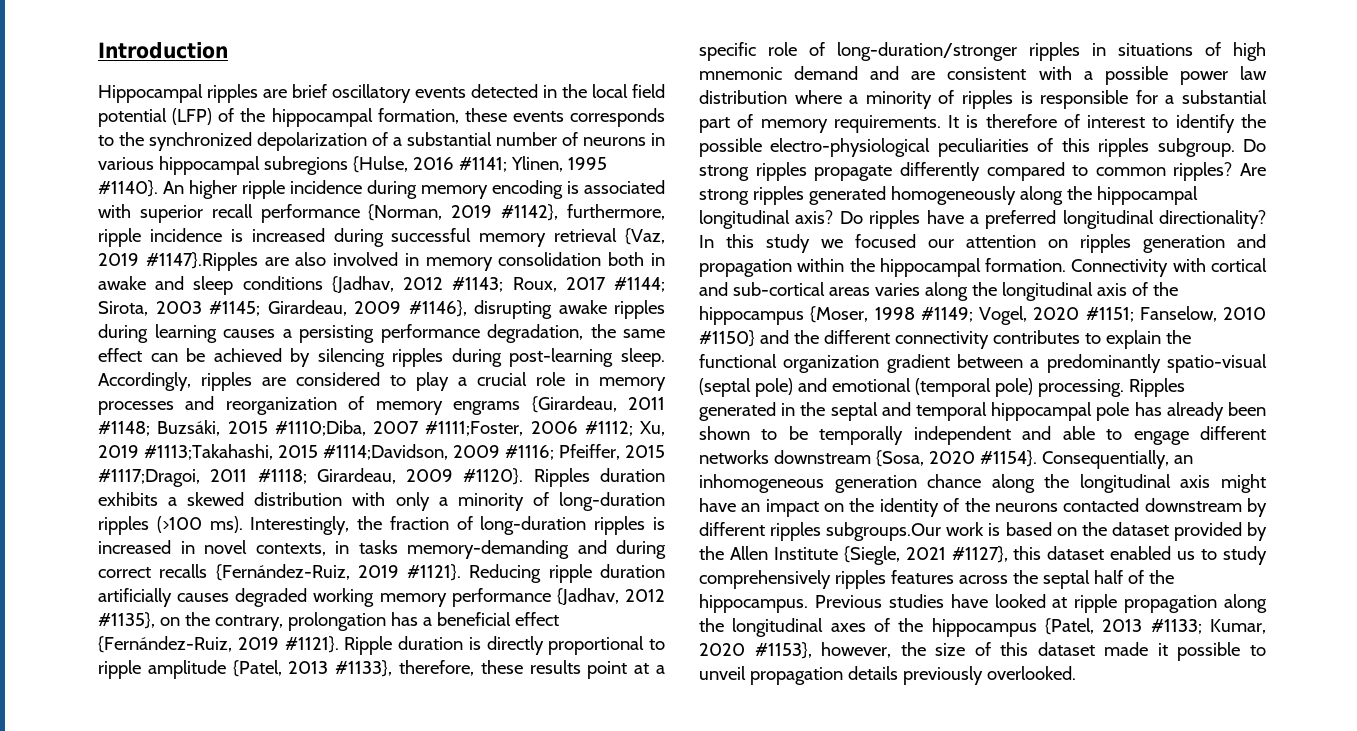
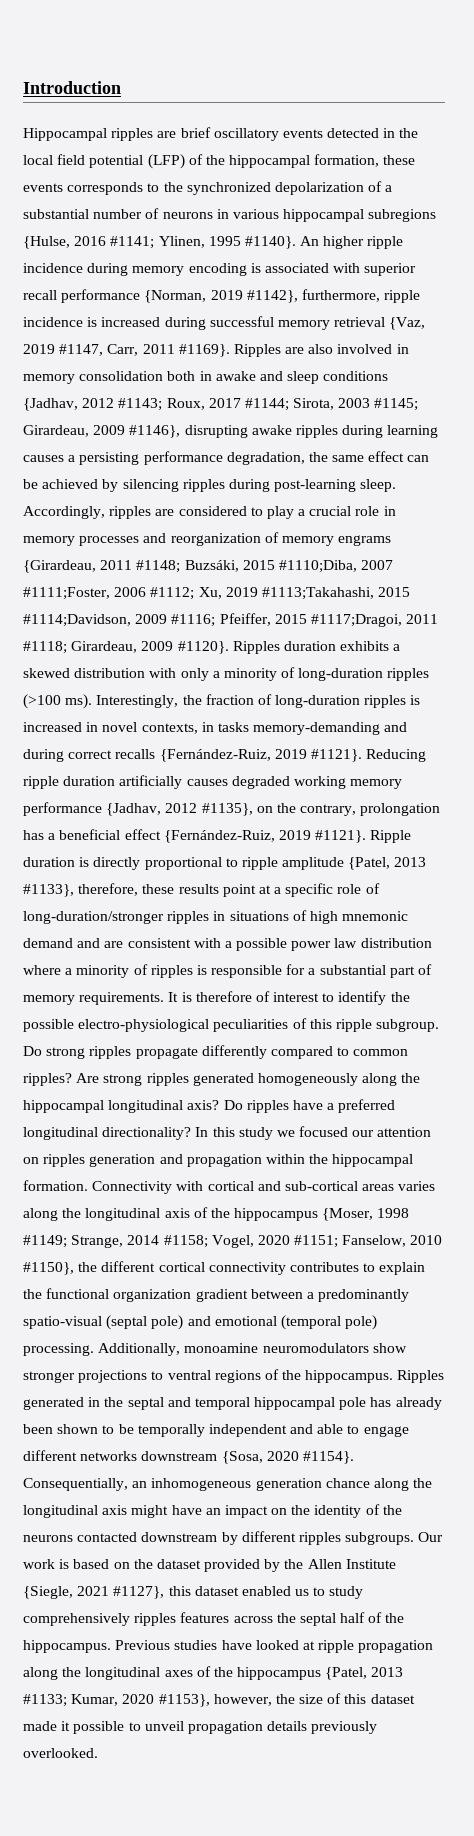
[145,252,258,271] #1147}.Ripples -> [59,344,281,357] #1147, Carr, 2011 #1169}. Ripples
[1098,138,1150,157] ripples -> [335,1019,372,1032] ripple
(973, 314) none -> [71,1235,208,1248] Strange, 2014 #1158;
[699,330,789,347] #1150} and -> [23,1262,74,1275] #1150},
(890, 337) none -> [158,1262,205,1272] cortical
(1124, 388) none -> [98,1343,407,1356] [23,1369,394,1383] Additionally, monoamine neuromodulators show stronger projections to ventral regions of the hippocampus.
[826,522,942,541] subgroups.Our -> [345,1532,444,1545] subgroups. Our

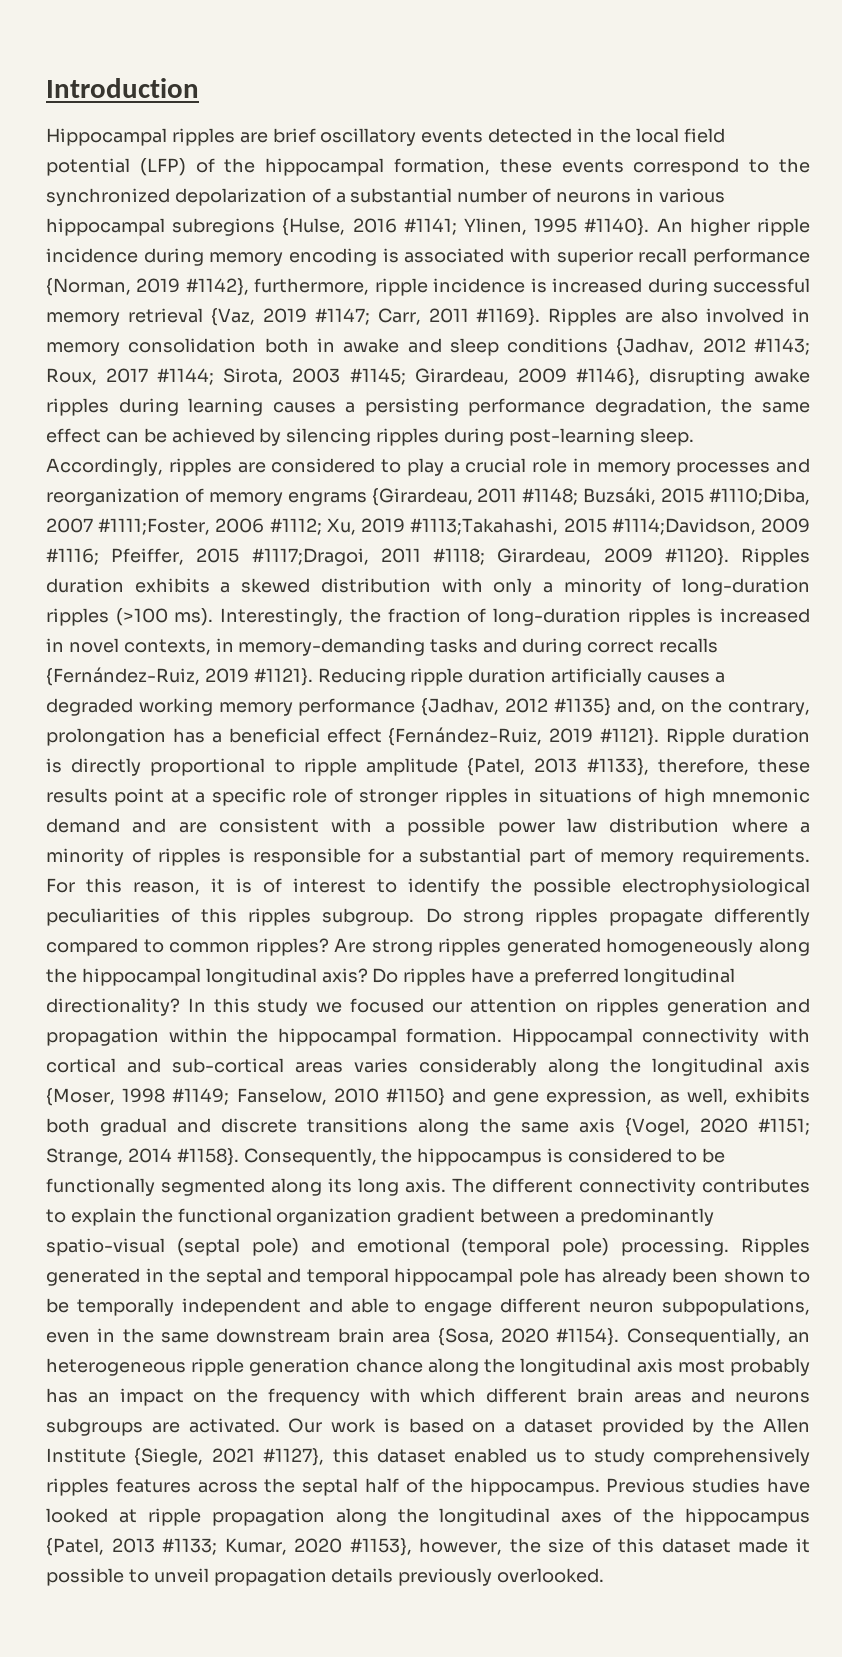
[67,182,144,195] corresponds -> [633,158,740,176] correspond
[59,344,104,356] #1147, -> [314,308,370,325] #1147;
[217,722,381,735] tasks memory-demanding -> [238,638,479,656] memory-demanding tasks
(228, 782) none -> [714,672,725,683] a
[201,803,253,816] #1135}, -> [553,698,656,716] #1135} and,
[23,911,164,924] long-duration/stronger -> [359,789,439,806] stronger
[168,991,252,1002] It is therefore -> [46,878,252,895] For this reason, it is
[78,1019,210,1032] electro-physiological -> [622,878,810,896] electrophysiological
[335,1019,372,1032] ripple -> [248,908,312,926] ripples
[92,1181,173,1194] Connectivity -> [511,1028,760,1046] Hippocampal connectivity
[23,1207,410,1221] [23,1235,443,1248] [23,1261,205,1275] along the longitudinal axis of the hippocampus {Moser, 1998 #1149; Strange, 2014 #1158; Vogel, 2020 #1151; Fanselow, 2010 #1150}, the different cortical -> [419,1058,810,1076] [46,1088,810,1106] [46,1118,810,1136] [46,1148,725,1166] [46,1178,573,1196] considerably along the longitudinal axis {Moser, 1998 #1149; Fanselow, 2010 #1150} and gene expression, as well, exhibits both gradual and discrete transitions along the same axis {Vogel, 2020 #1151; Strange, 2014 #1158}. Consequently, the hippocampus is considered to be functionally segmented along its long axis. The different
[98,1343,407,1356] [23,1369,394,1383] Additionally, monoamine neuromodulators show stronger projections to ventral regions of the hippocampus. -> (730, 1247) none
[80,1451,218,1461] networks downstream -> [589,1298,811,1316] [46,1328,431,1343] neuron subpopulations, even in the same downstream brain area
[151,1478,252,1491] inhomogeneous -> [46,1358,245,1376] heterogeneous ripple
[131,1505,202,1518] might have -> [677,1358,810,1376] [46,1388,78,1403] most probably has
[314,1504,402,1518] [23,1531,415,1545] identity of the neurons contacted downstream by different ripples subgroups. -> [267,1388,810,1406] [46,1418,280,1436] frequency with which different brain areas and neurons subgroups are activated.
[133,1559,153,1569] the -> [505,1422,516,1433] a

